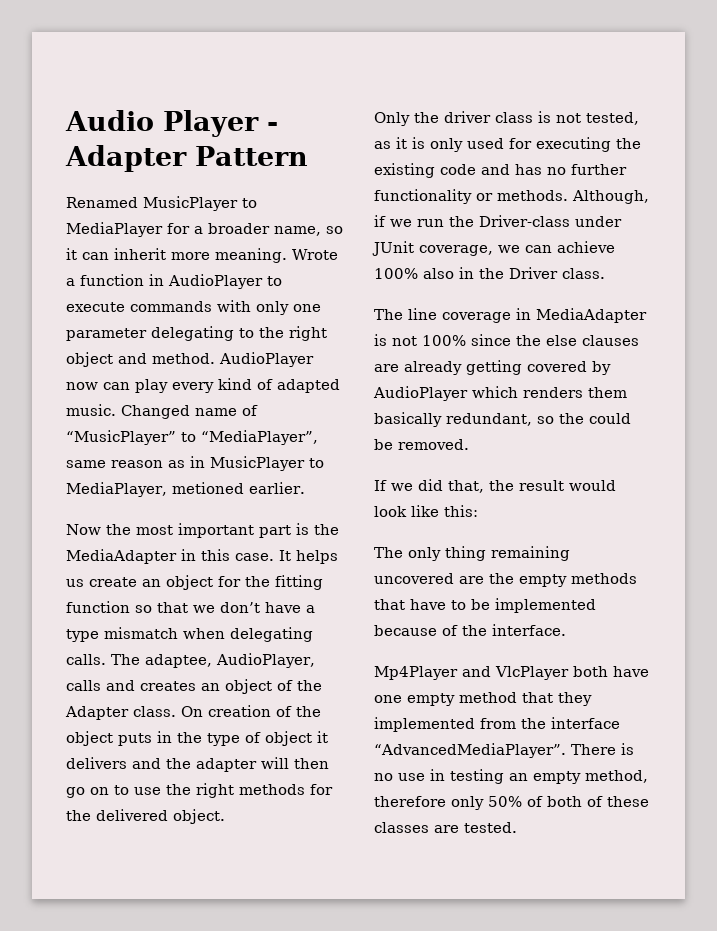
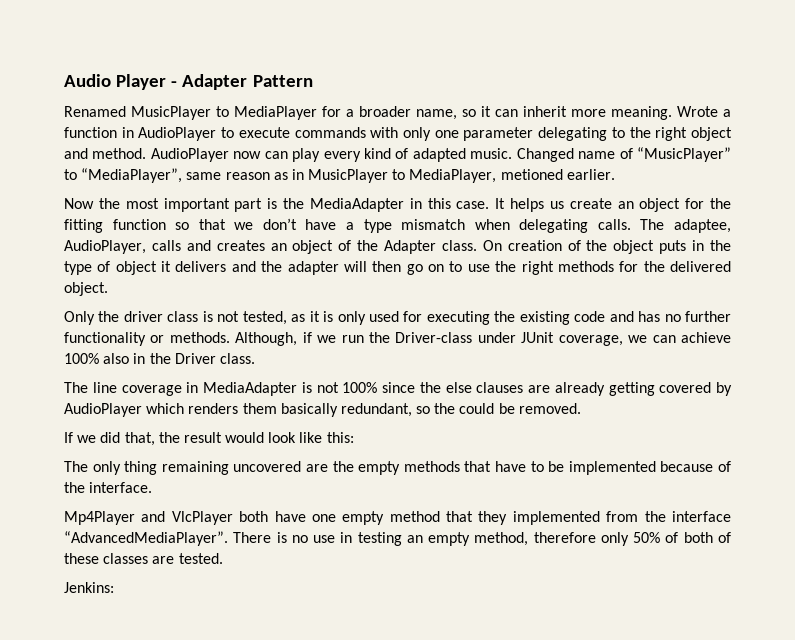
(517, 827) none -> [64,582,114,593] // Jenkins:

